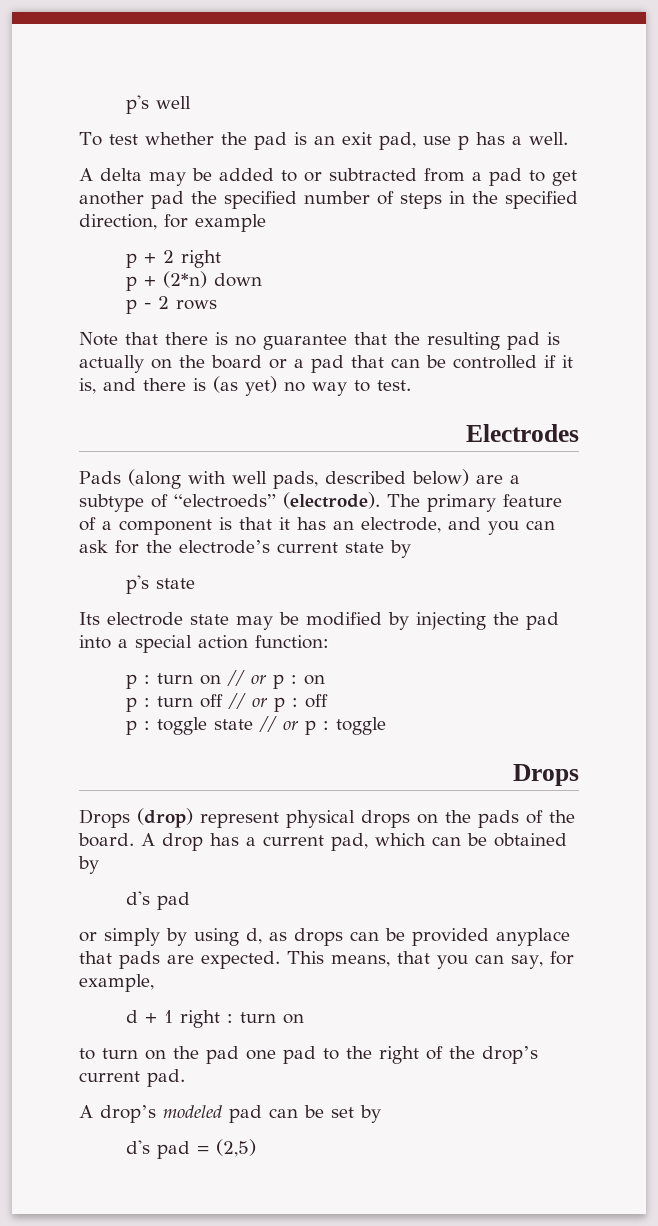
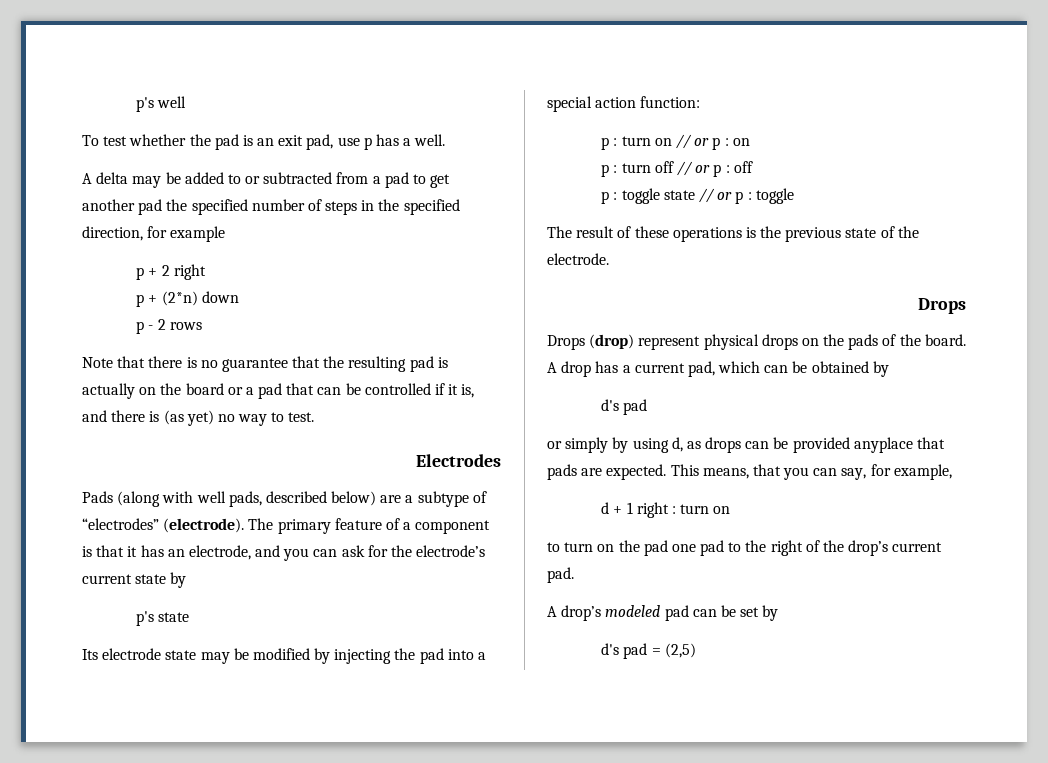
[174,494,276,508] “electroeds” -> [82,518,159,530] “electrodes”
(386, 726) none -> [547,226,919,242] [547,253,609,265] // The result of these operations is the previous state of the electrode.

